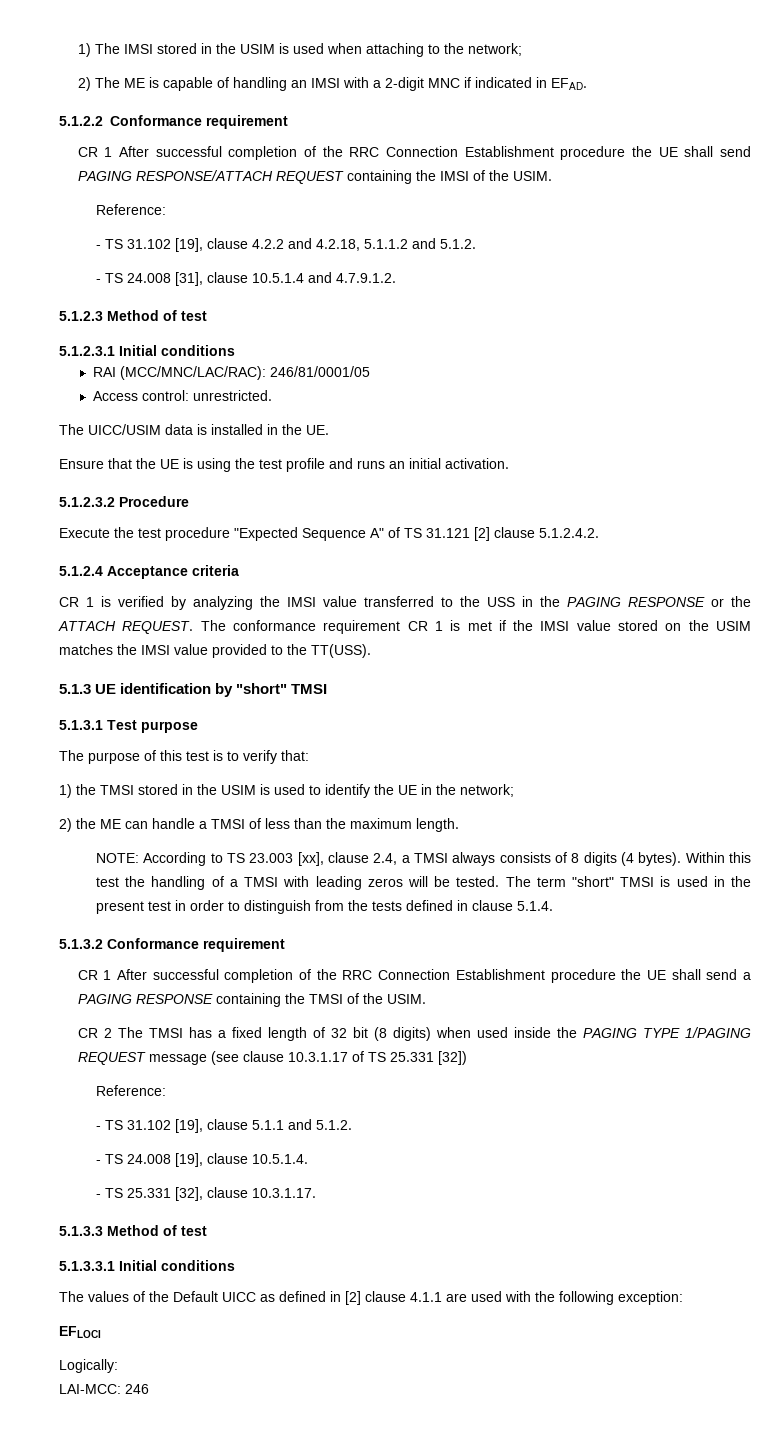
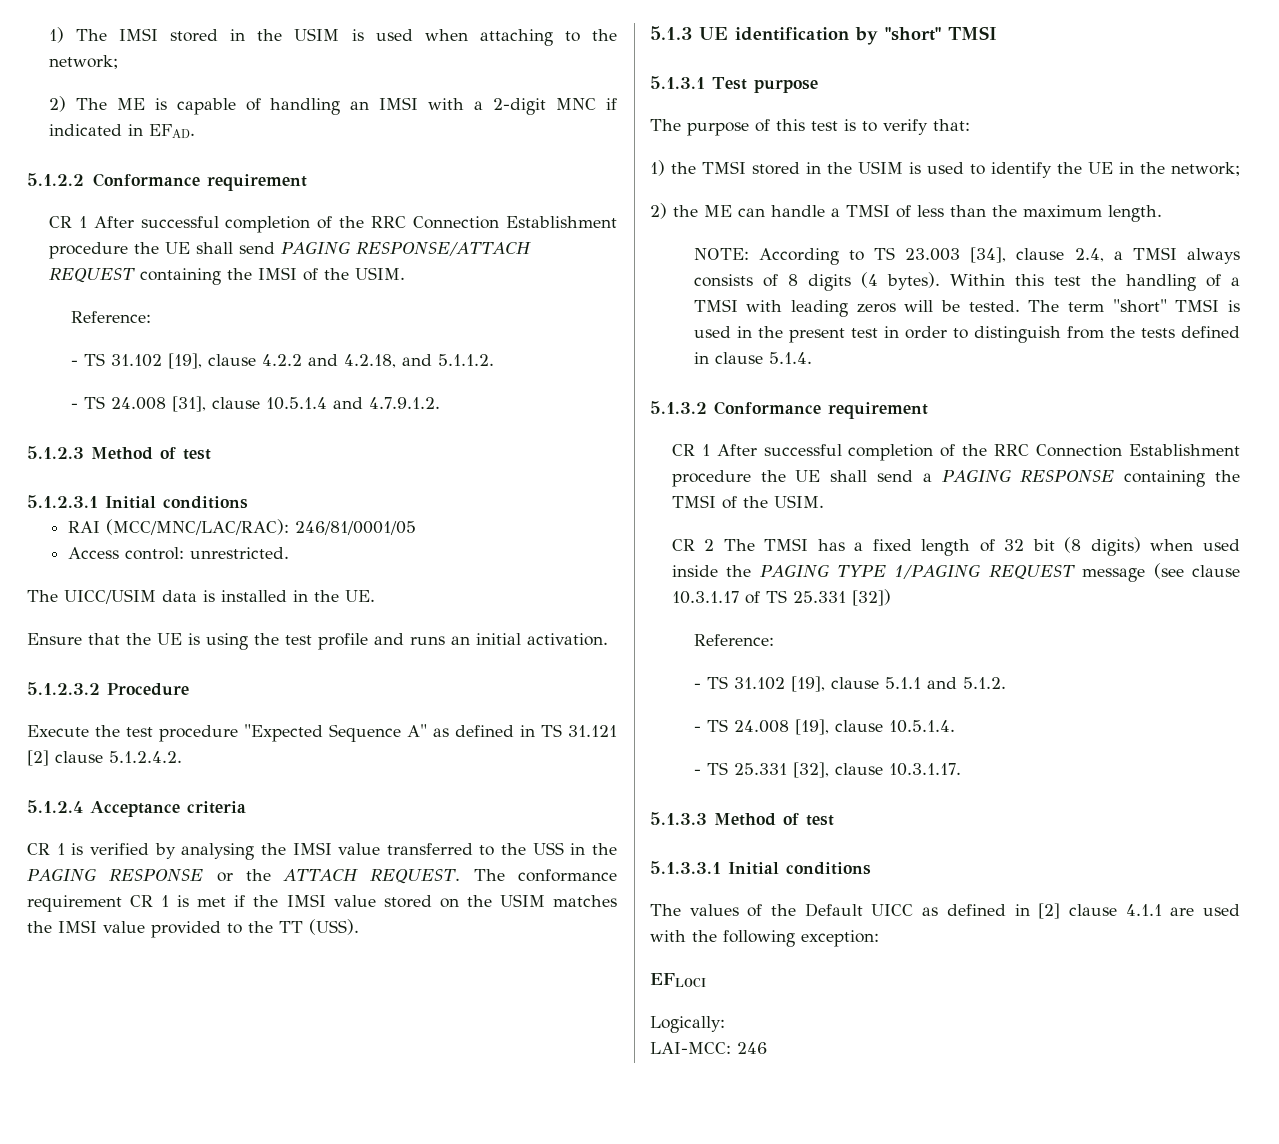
[364,238,477,249] 5.1.1.2 and 5.1.2. -> [401,354,494,366] and 5.1.1.2.
[388,527,400,538] of -> [433,725,535,737] as defined in
[193,596,253,610] analyzing -> [181,843,255,860] analysing
[311,644,371,658] TT(USS). -> [279,919,359,935] TT (USS).
[297,852,324,866] [xx], -> [970,247,1007,263] [34],

